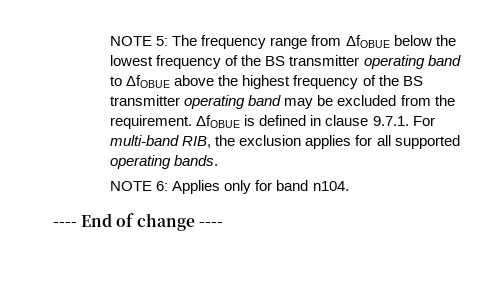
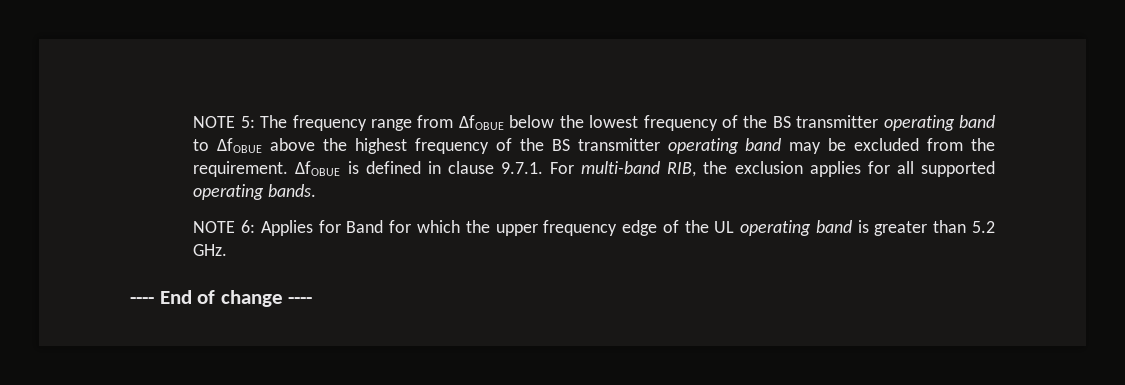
[224,180,349,194] only for band n104. -> [318,220,996,236] [193,244,228,256] for Band for which the upper frequency edge of the UL operating band is greater than 5.2 GHz.

